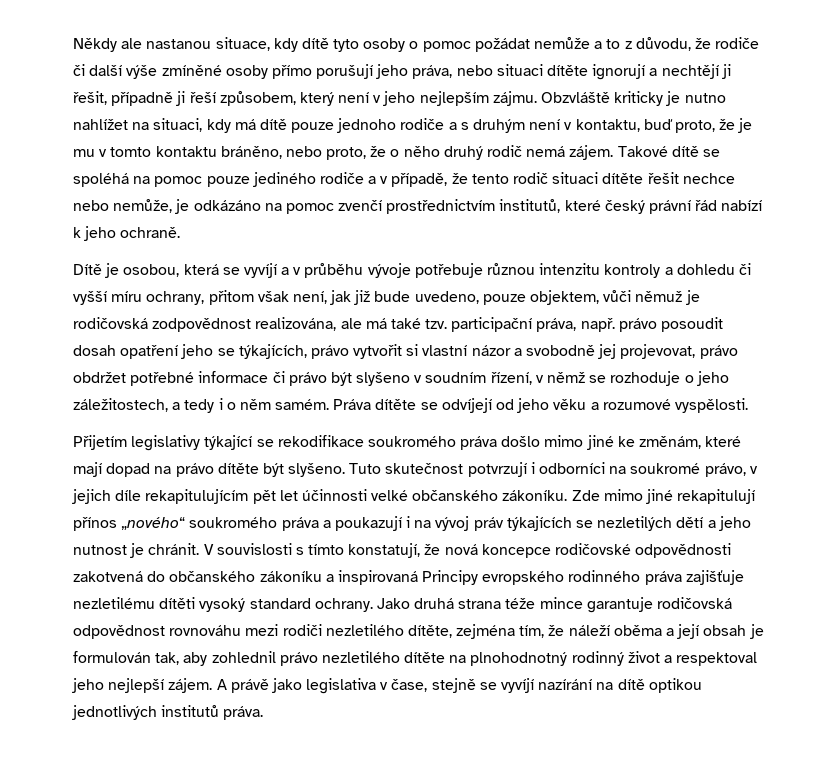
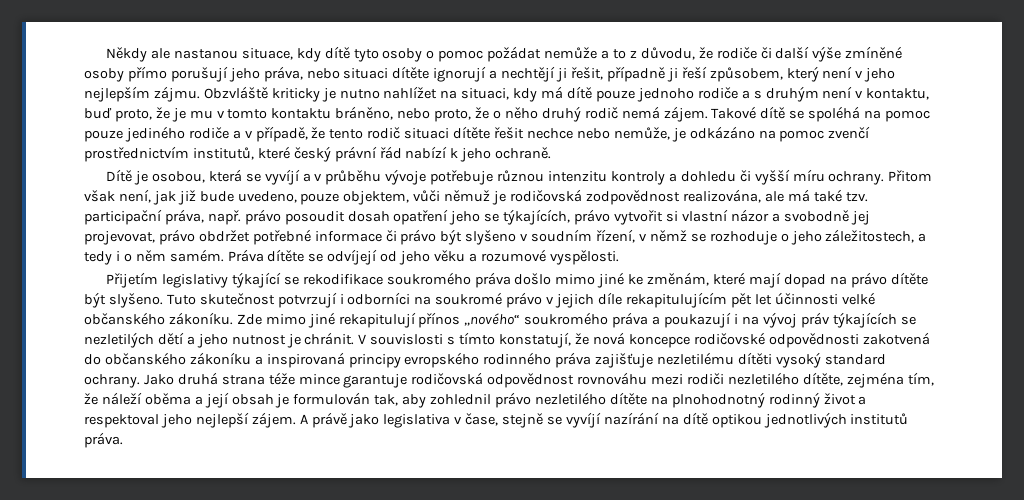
[146,290,254,305] ochrany, přitom -> [828,170,933,185] ochrany. Přitom
[704,463,746,477] právo, -> [506,292,543,308] právo
[422,570,479,585] Principy -> [348,354,401,368] principy

